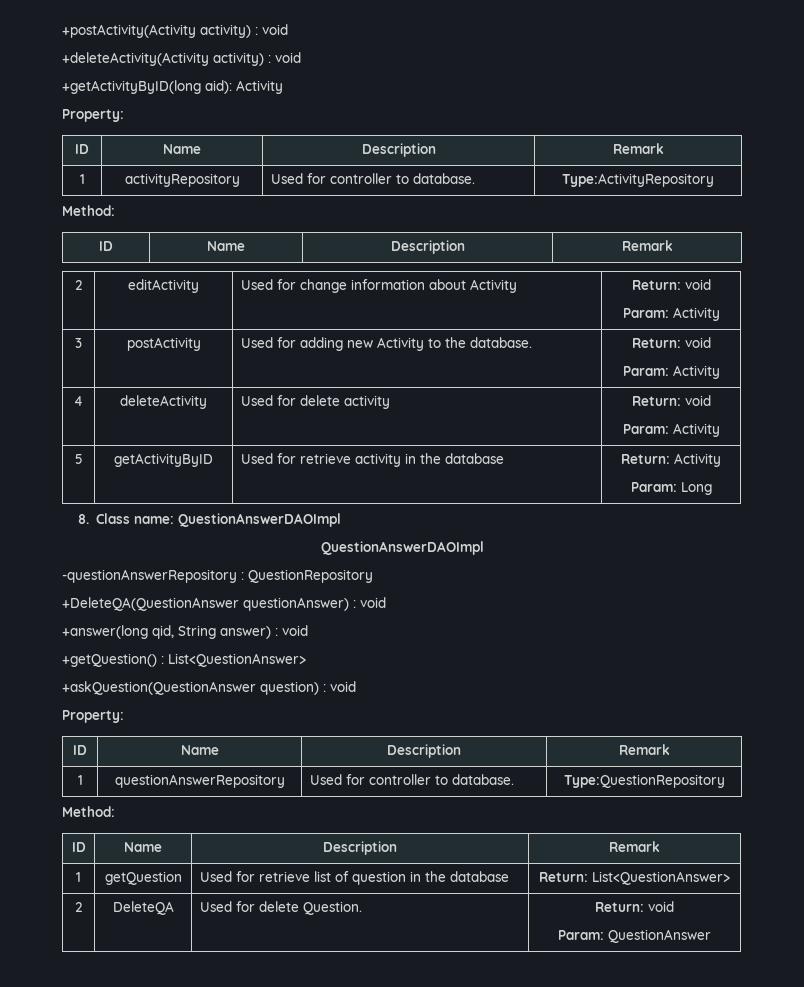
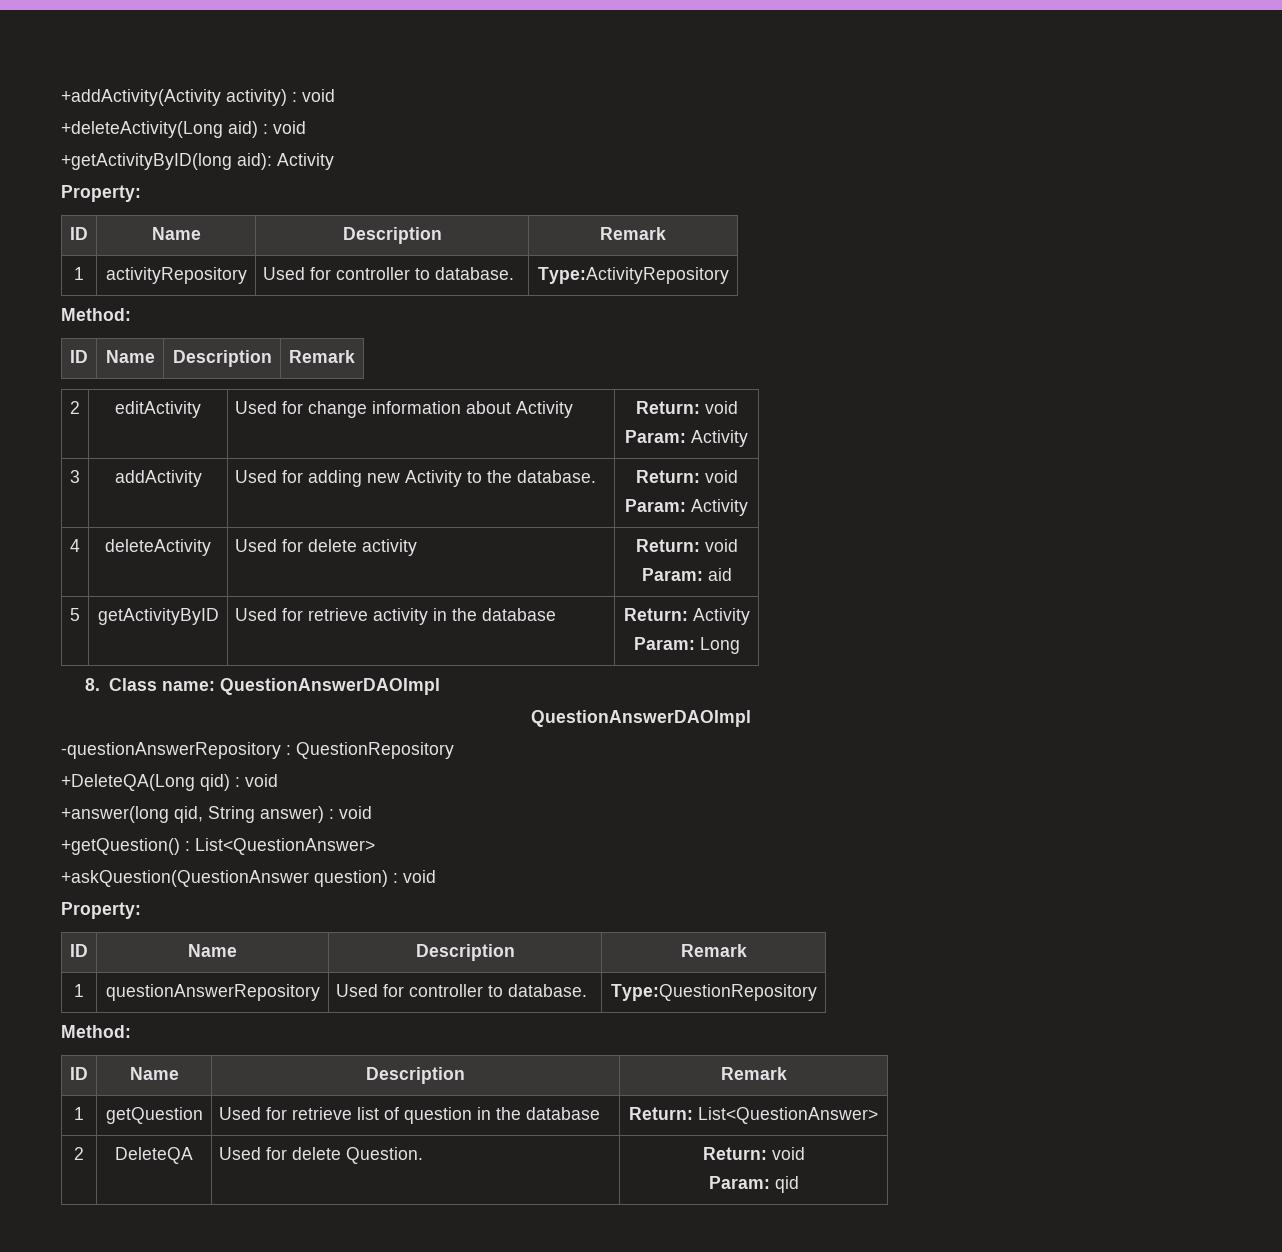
[62,24,288,38] [62,52,264,66] +postActivity(Activity activity) : void // +deleteActivity(Activity activity) -> [61,89,335,106] [61,121,258,138] +addActivity(Activity activity) : void // +deleteActivity(Long aid)
[126,337,201,351] postActivity -> [114,470,202,487] addActivity
[672,423,720,437] Activity -> [707,568,732,581] aid
[62,597,349,611] +DeleteQA(QuestionAnswer questionAnswer) -> [61,774,230,791] +DeleteQA(Long qid)
[608,929,711,943] QuestionAnswer -> [774,1176,799,1193] qid

